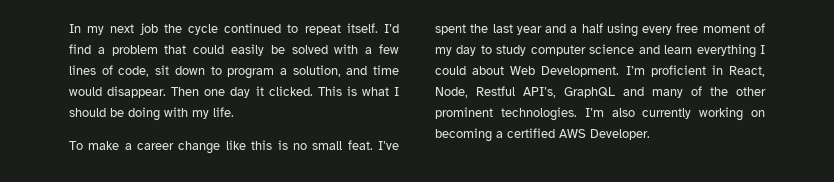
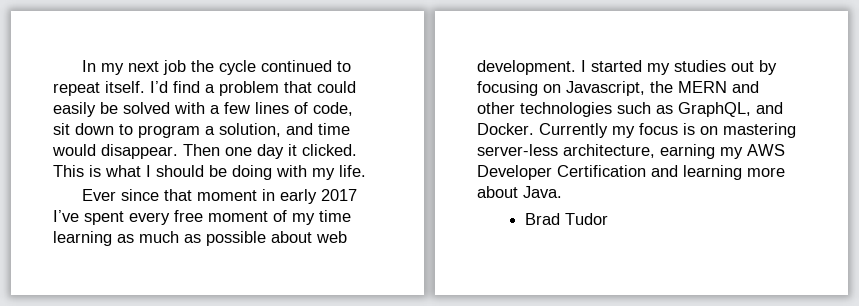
[69,140,400,154] [435,23,638,37] To make a career change like this is no small feat. I’ve spent the last year and a half using -> [81,189,357,204] [53,210,124,225] Ever since that moment in early 2017 I’ve spent
[456,44,765,58] [435,65,765,77] [435,86,766,98] [435,107,765,121] [435,128,650,142] day to study computer science and learn everything I could about Web Development. I’m proficient in React, Node, Restful API’s, GraphQL and many of the other prominent technologies. I’m also currently working on becoming a certified AWS Developer. -> [319,210,351,222] [53,231,347,246] [477,60,777,75] [477,81,759,96] [477,102,783,117] [477,123,796,138] [477,144,785,159] [477,165,785,180] [477,186,562,198] [525,213,609,225] time learning as much as possible about web development. I started my studies out by focusing on Javascript, the MERN and other technologies such as GraphQL, and Docker. Currently my focus is on mastering server-less architecture, earning my AWS Developer Certification and learning more about Java. // Brad Tudor

